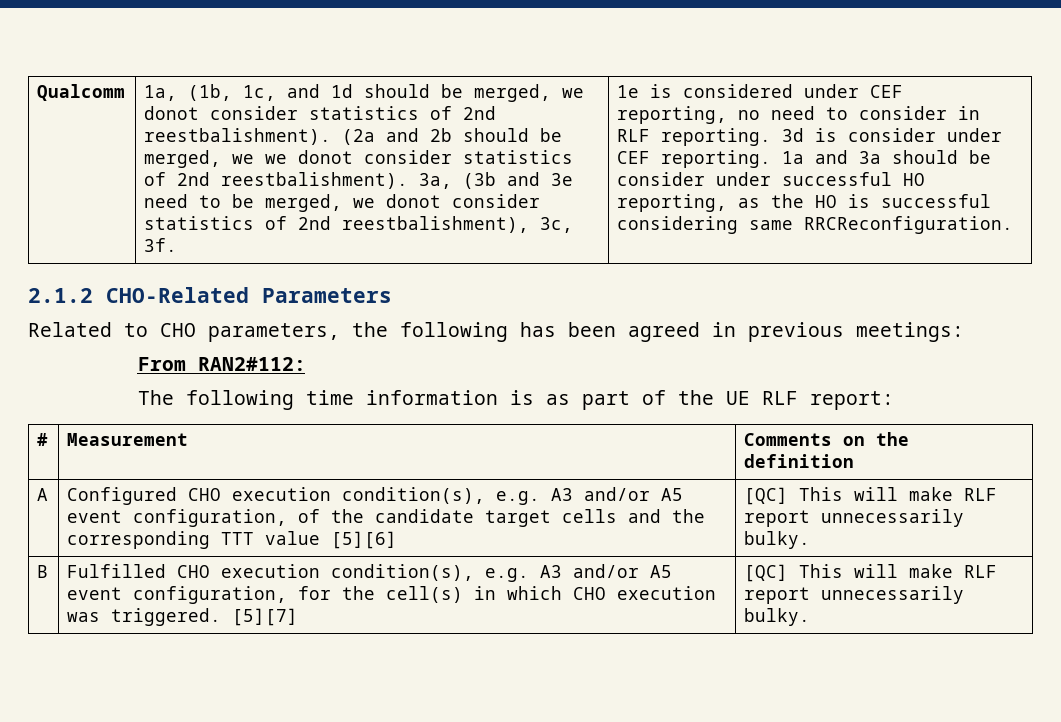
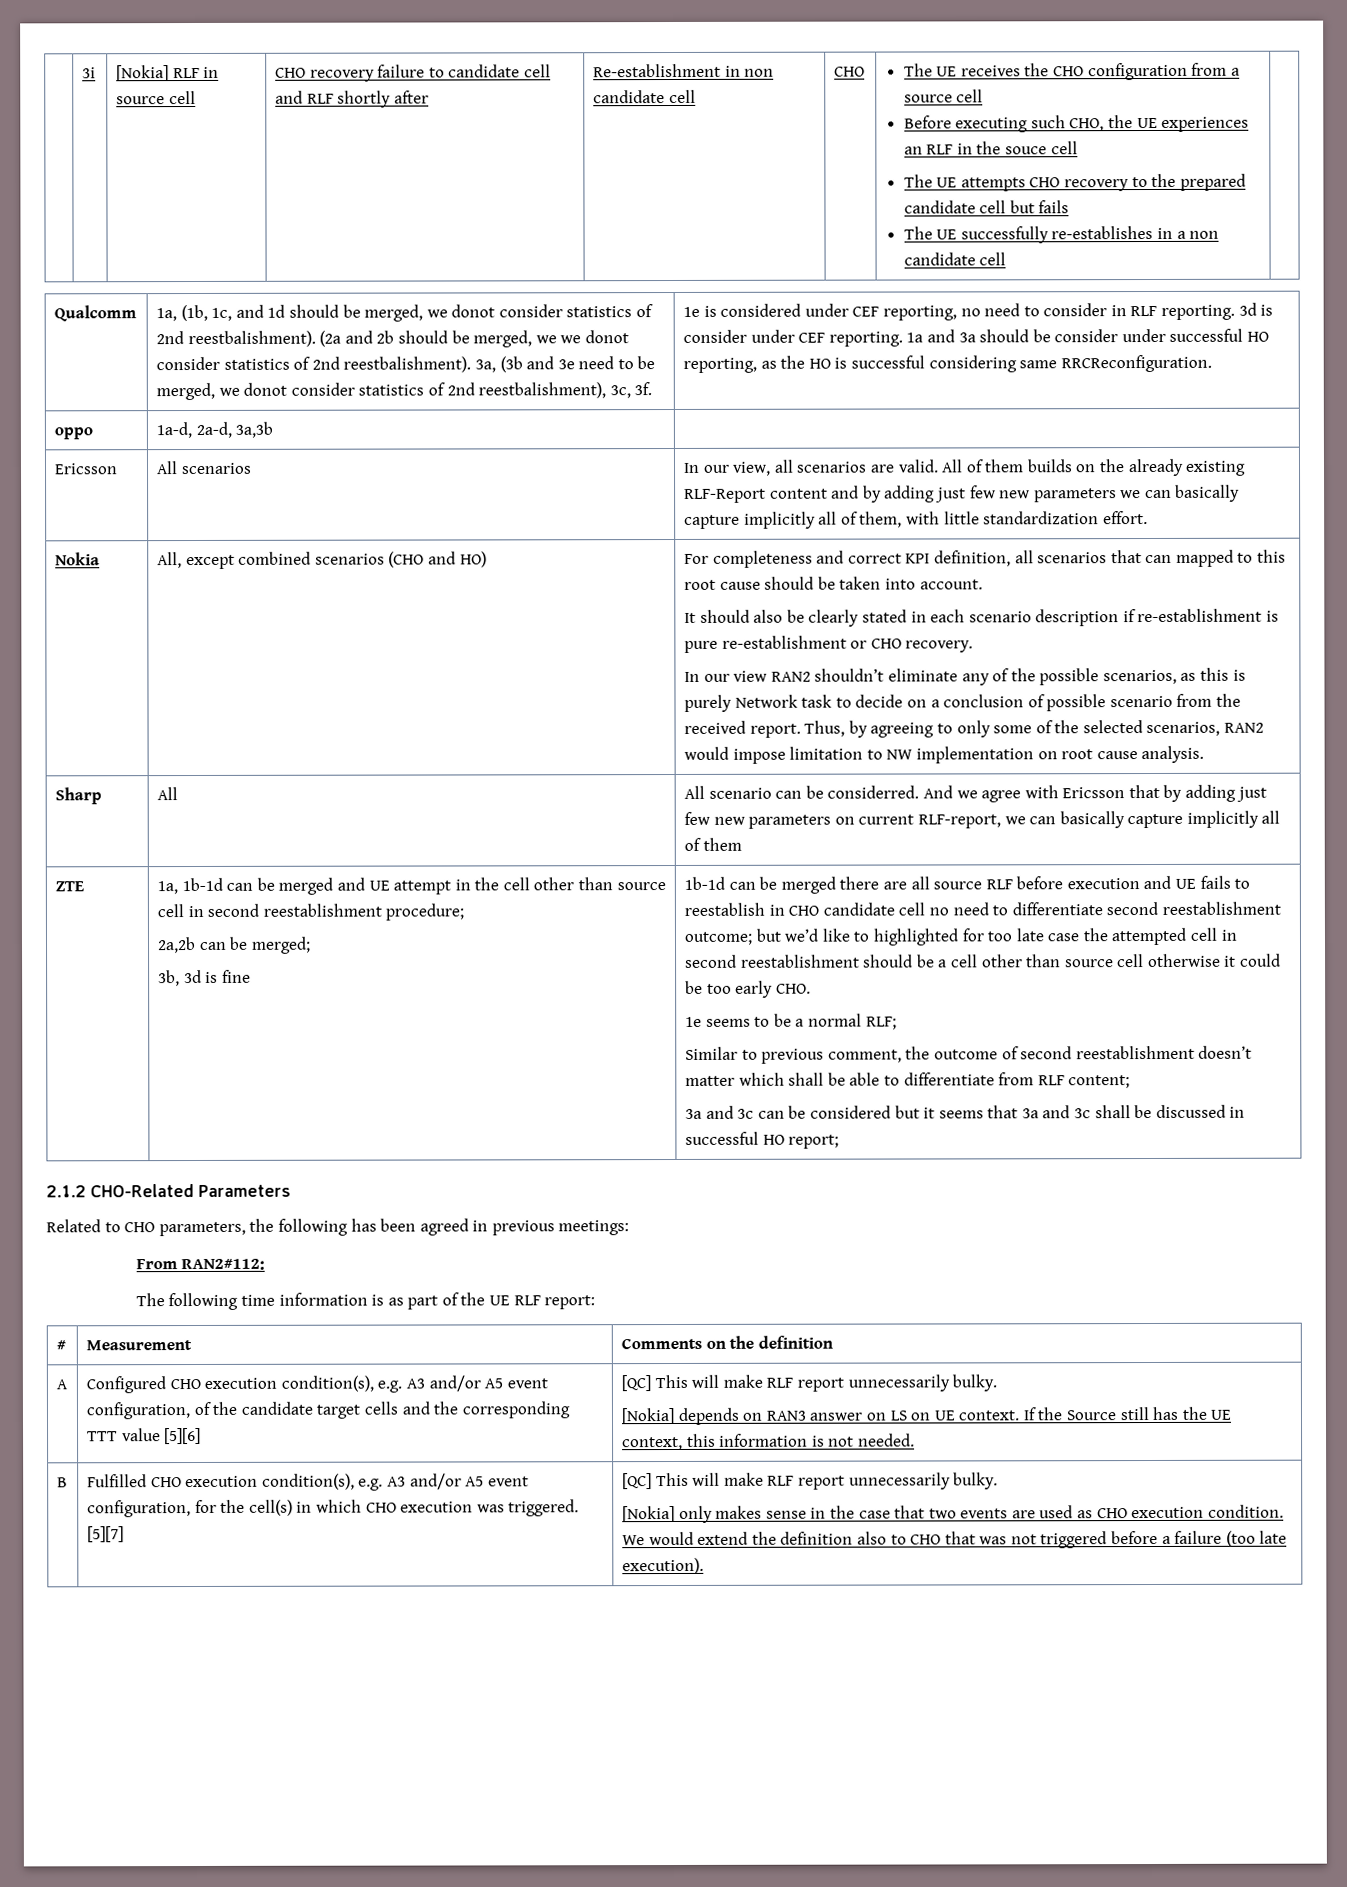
(37, 92) none -> [81,67,96,79] [115,65,220,82] [115,90,196,105] [274,64,551,82] [274,90,429,108] [592,63,775,78] [592,89,696,104] [833,66,865,77] [903,62,1240,81] [903,89,984,103] [903,115,1250,133] [903,141,1078,155] [903,173,1246,192] [903,200,1070,214] [903,225,1220,244] [903,252,1007,266] | 3i | [Nokia] RLF in source cell | CHO recovery failure to candidate cell and RLF shortly after | Re-establishment in non candidate cell | CHO | The UE receives the CHO configuration from a source cell // Before executing such CHO, the UE experiences an RLF in the souce cell // The UE attempts CHO recovery to the prepared candidate cell but fails // The UE successfully re-establishes in a non candidate cell | //
(1014, 225) none -> [53,427,93,440] [155,421,274,439] [53,463,118,475] [155,461,252,475] [682,458,1247,477] [683,484,1241,503] [683,511,1148,529] [54,552,100,566] [156,551,487,570] [683,549,1287,568] [683,576,983,590] [683,608,1280,627] [683,635,974,653] [683,667,1246,686] [683,693,1242,712] [683,720,1265,738] [683,745,1205,764] [54,787,102,805] [156,787,178,801] [683,784,1267,803] [683,810,1281,829] [683,837,742,851] [54,881,84,892] [156,877,666,895] [156,903,465,921] [156,936,311,954] [157,969,251,987] [683,875,1251,894] [683,901,1281,916] [683,927,1237,946] [684,953,1282,968] [684,980,811,998] [684,1013,897,1030] [684,1045,1253,1064] [684,1072,1131,1089] [684,1104,1246,1119] [684,1131,840,1149] // oppo | 1a-d, 2a-d, 3a,3b | // Ericsson | All scenarios | In our view, all scenarios are valid. All of them builds on the already existing RLF-Report content and by adding just few new parameters we can basically capture implicitly all of them, with little standardization effort. // Nokia | All, except combined scenarios (CHO and HO) | For completeness and correct KPI definition, all scenarios that can mapped to this root cause should be taken into account. // It should also be clearly stated in each scenario description if re-establishment is pure re-establishment or CHO recovery. // In our view RAN2 shouldn’t eliminate any of the possible scenarios, as this is purely Network task to decide on a conclusion of possible scenario from the received report. Thus, by agreeing to only some of the selected scenarios, RAN2 would impose limitation to NW implementation on root cause analysis. // Sharp | All | All scenario can be considerred. And we agree with Ericsson that by adding just few new parameters on current RLF-report, we can basically capture implicitly all of them // ZTE | 1a, 1b-1d can be merged and UE attempt in the cell other than source cell in second reestablishment procedure; // 2a,2b can be merged; // 3b, 3d is fine | 1b-1d can be merged there are all source RLF before execution and UE fails to reestablish in CHO candidate cell no need to differentiate second reestablishment outcome; but we’d like to highlighted for too late case the attempted cell in second reestablishment should be a cell other than source cell otherwise it could be too early CHO. // 1e seems to be a normal RLF; // Similar to previous comment, the outcome of second reestablishment doesn’t matter which shall be able to differentiate from RLF content; // 3a and 3c can be considered but it seems that 3a and 3c shall be discussed in successful HO report;
(811, 540) none -> [620,1406,1232,1425] [621,1433,915,1451] // [Nokia] depends on RAN3 answer on LS on UE context. If the Source still has the UE context, this information is not needed.
(811, 617) none -> [621,1504,1284,1523] [621,1530,1288,1549] [621,1557,704,1575] // [Nokia] only makes sense in the case that two events are used as CHO execution condition. We would extend the definition also to CHO that was not triggered before a failure (too late execution).

